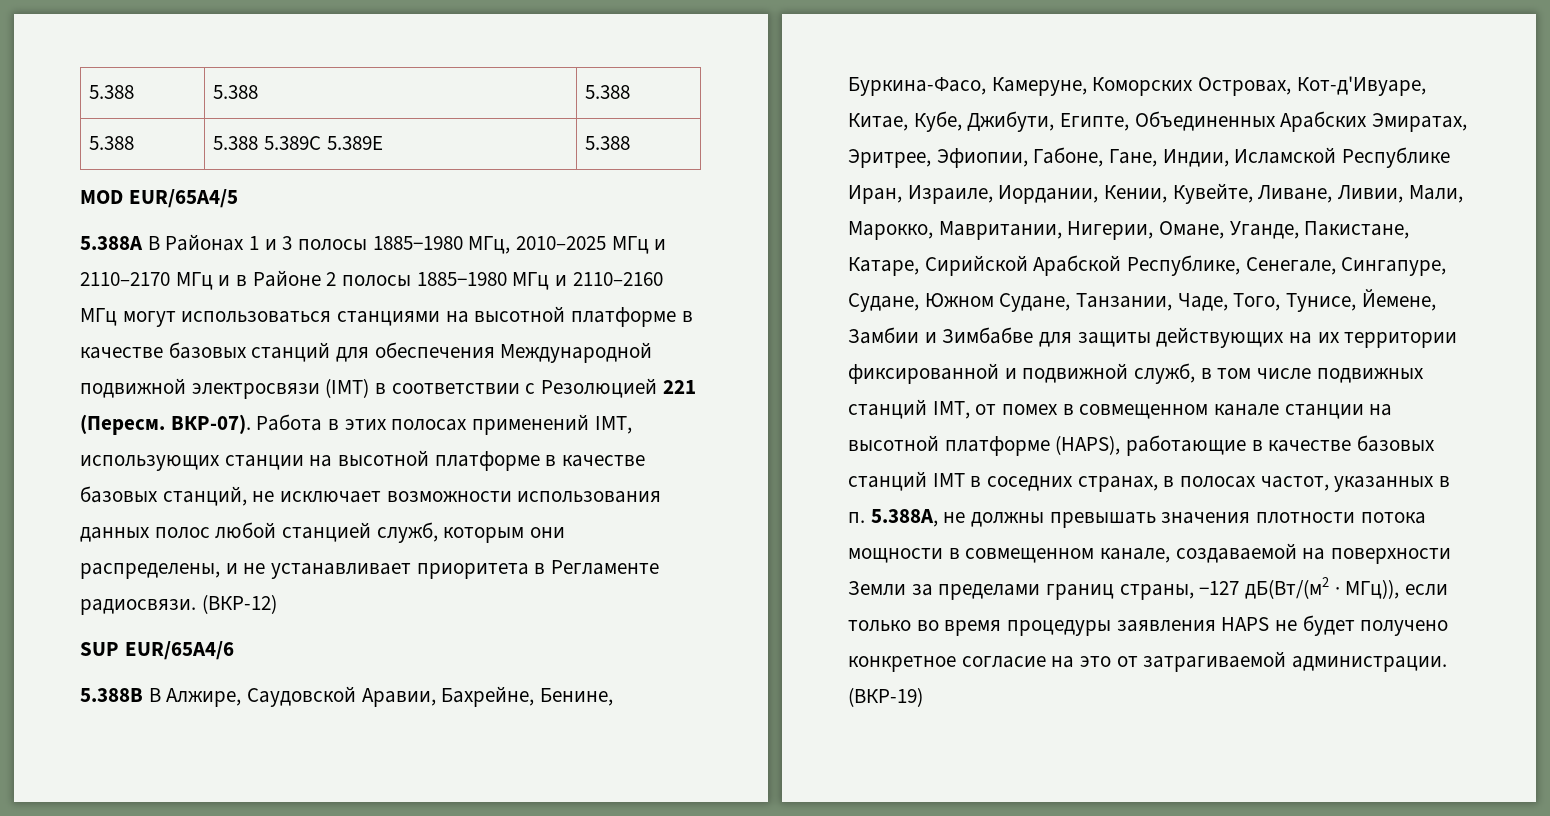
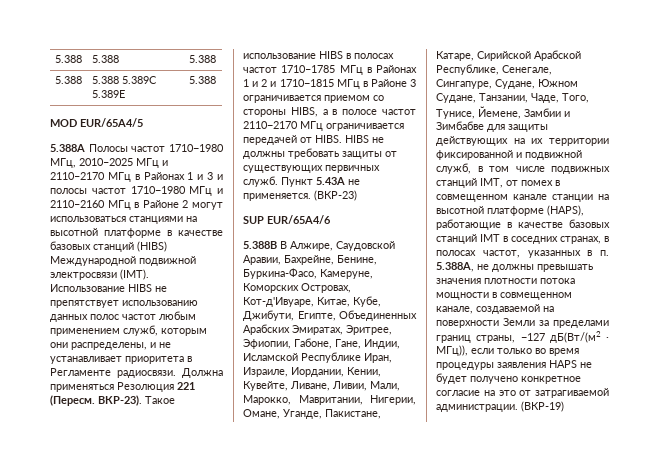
[147,234,463,251] В Районах 1 и 3 полосы 1885−1980 -> [88,144,224,152] Полосы частот 1710−1980
[218,270,507,287] и в Районе 2 полосы 1885−1980 -> [134,172,224,180] [50,186,186,194] в Районах 1 и 3 и полосы частот 1710−1980
(117, 317) none -> [134,200,189,208] в Районе 2
[336,342,495,362] для обеспечения -> [137,241,167,252] (HIBS)
[325,378,696,398] [80,414,632,435] [80,450,646,471] [80,486,662,506] [80,522,372,542] (IMT) в соответствии с Резолюцией 221 (Пересм. ВКР-07). Работа в этих полосах применений IMT, использующих станции на высотной платформе в качестве базовых станций, не исключает возможности использования данных полос любой станцией -> [120,269,149,280] [50,284,167,292] [50,300,198,308] [50,311,196,322] [50,328,120,336] (IMT). Использование HIBS не препятствует использованию данных полос частот любым применением
[201,594,277,614] (ВКР-12) -> [182,368,223,378] [50,382,195,392] [50,395,175,406] [243,51,394,59] [243,65,417,75] [243,79,416,89] [243,95,384,103] [243,107,416,117] [243,121,404,131] [243,135,384,145] [243,148,397,159] [243,165,380,173] [243,176,360,187] [243,190,357,201] Должна применяться Резолюция 221 (Пересм. ВКР-23). Такое использование HIBS в полосах частот 1710–1785 МГц в Районах 1 и 2 и 1710−1815 МГц в Районе 3 ограничивается приемом со стороны HIBS, а в полосе частот 2110−2170 МГц ограничивается передачей от HIBS. HIBS не должны требовать защиты от существующих первичных служб. Пункт 5.43A не применяется. (ВКР-23)

